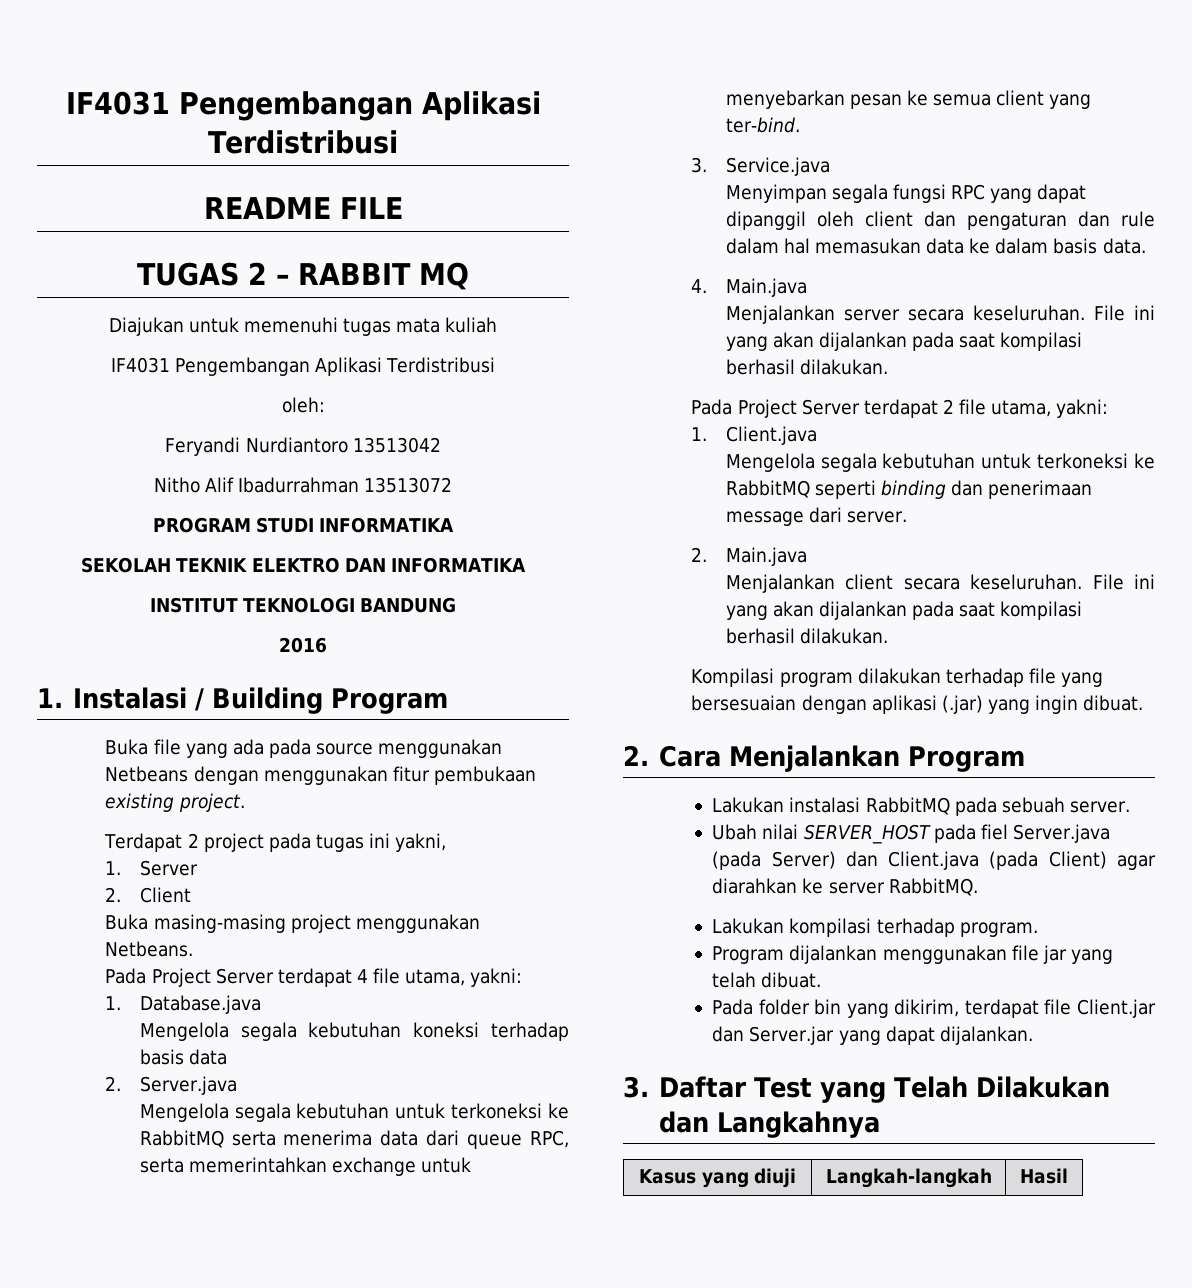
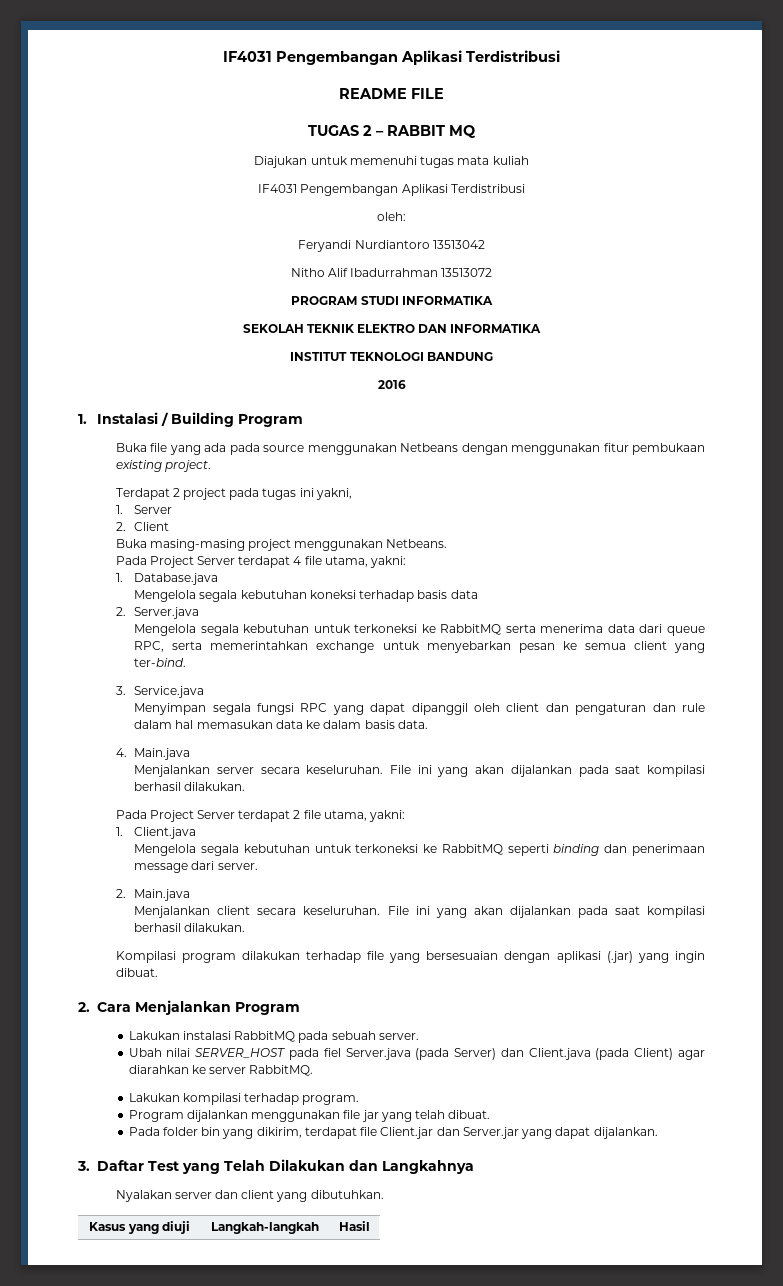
(880, 1124) none -> [115,1190,384,1202] // Nyalakan server dan client yang dibutuhkan.

